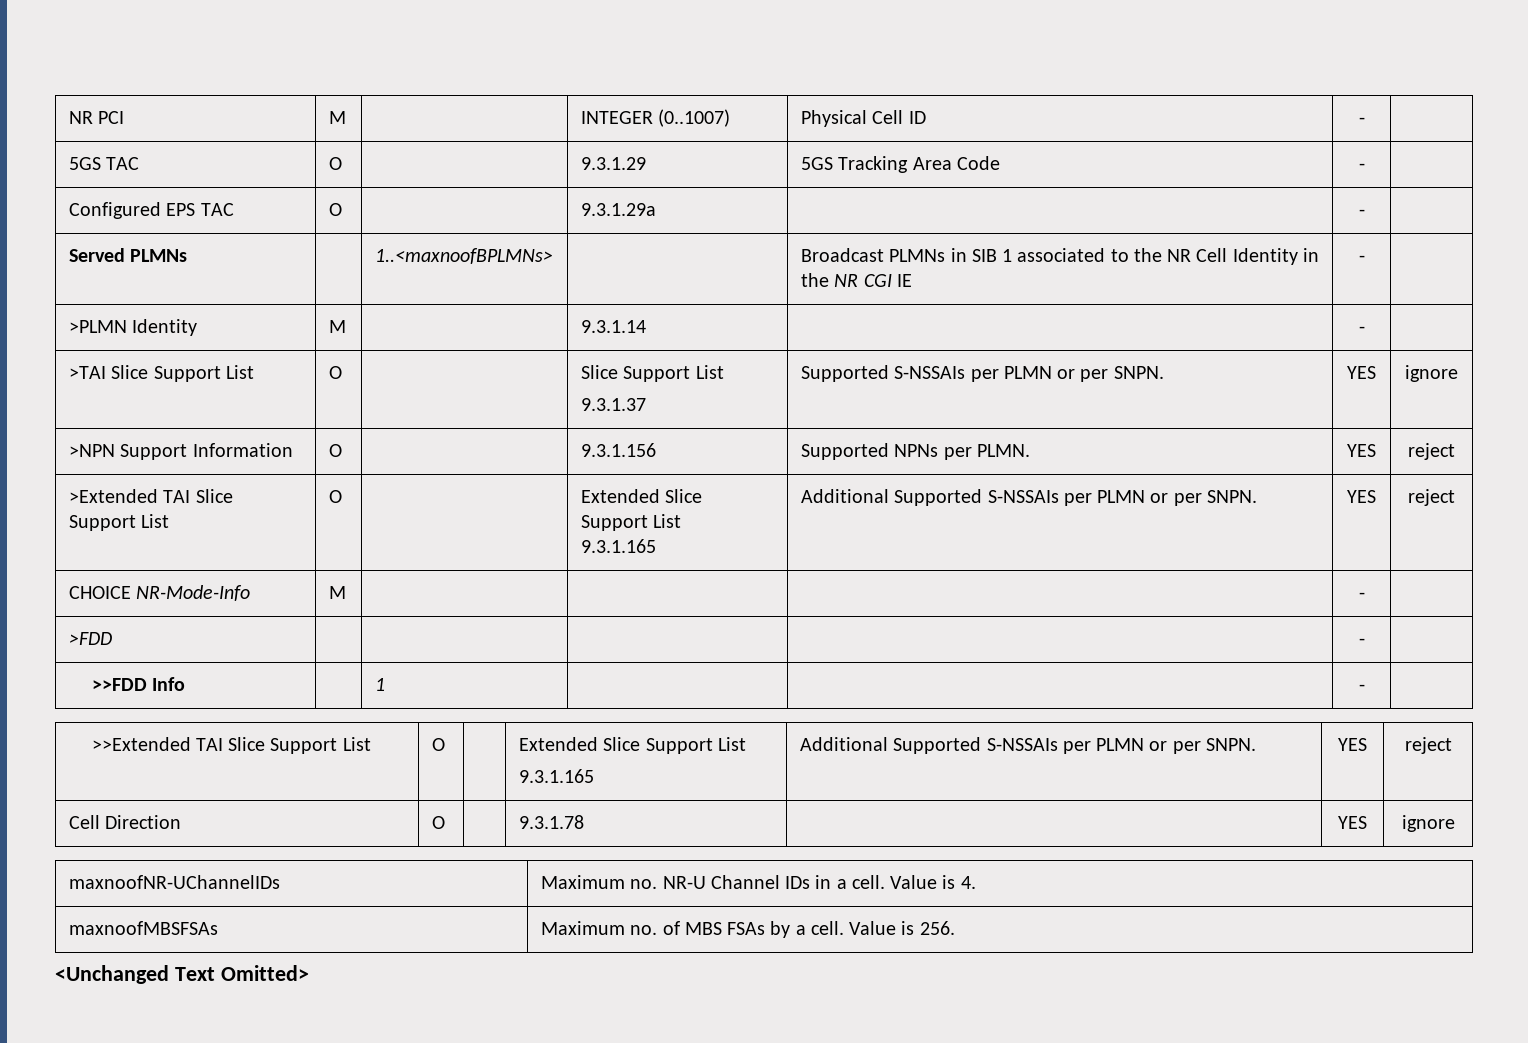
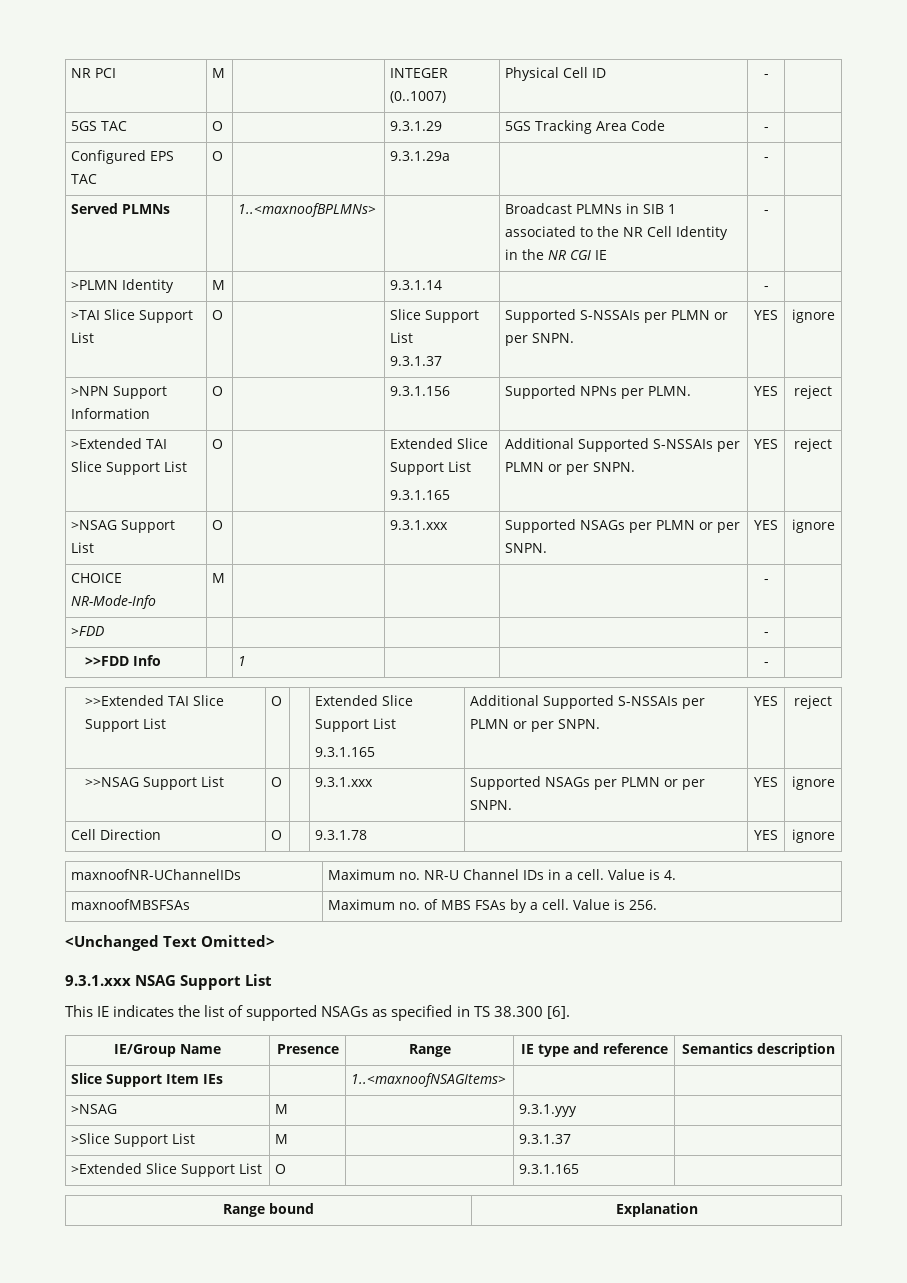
(1455, 497) none -> [71,520,176,533] [71,542,95,553] [212,520,224,530] [390,520,449,530] [505,519,741,533] [505,543,548,553] [754,520,778,530] [791,519,835,533] // >NSAG Support List | O | | 9.3.1.xxx | Supported NSAGs per PLMN or per SNPN. | YES | ignore
(1452, 745) none -> [85,776,225,790] [271,777,283,787] [315,777,374,787] [470,776,706,790] [470,800,513,810] [754,777,778,787] [791,776,835,790] // >>NSAG Support List | O | | 9.3.1.xxx | Supported NSAGs per PLMN or per SNPN. | YES | ignore
(309, 973) none -> [65,974,273,990] [65,1005,570,1021] [114,1044,221,1057] [276,1044,339,1054] [408,1044,451,1057] [520,1043,668,1057] [681,1043,835,1057] [71,1073,224,1087] [351,1073,507,1087] [71,1104,118,1114] [275,1104,289,1114] [519,1104,578,1117] [71,1133,196,1147] [275,1134,289,1144] [519,1134,572,1144] [71,1163,263,1177] [275,1164,287,1174] [519,1164,580,1174] [223,1203,314,1217] [615,1203,698,1217] // 9.3.1.xxx NSAG Support List // This IE indicates the list of supported NSAGs as specified in TS 38.300 [6]. // IE/Group Name | Presence | Range | IE type and reference | Semantics description // Slice Support Item IEs | | 1..<maxnoofNSAGItems> | | // >NSAG | M | | 9.3.1.yyy | // >Slice Support List | M | | 9.3.1.37 | // >Extended Slice Support List | O | | 9.3.1.165 | // Range bound | Explanation

